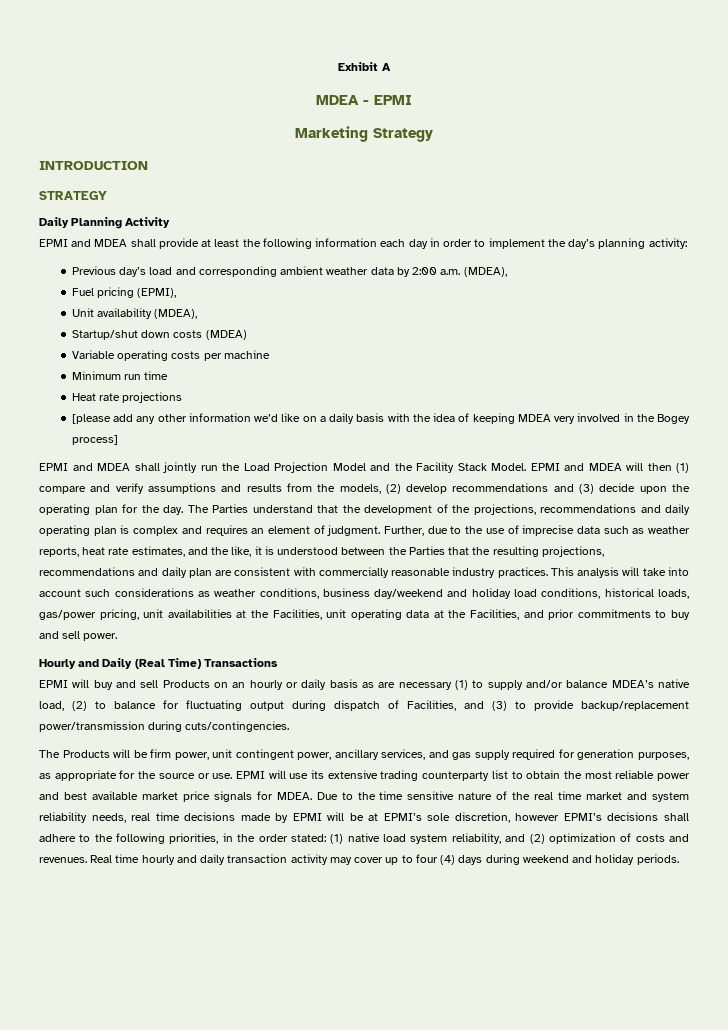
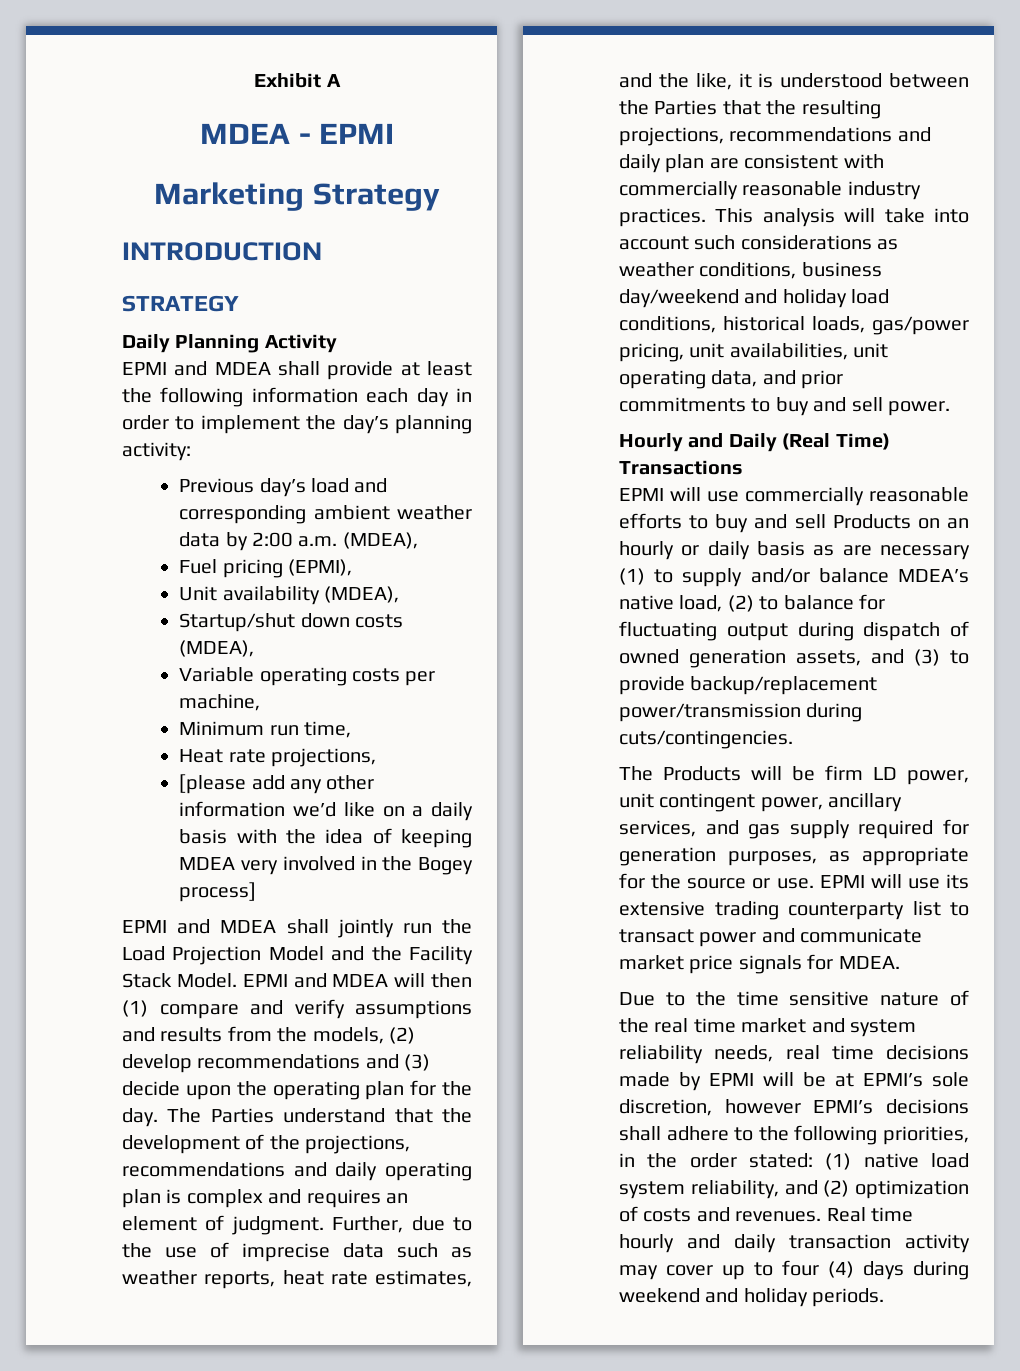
[205,330,247,340] (MDEA) -> [179,640,255,657] (MDEA),
[223,350,270,359] machine -> [179,694,261,711] machine,
[144,371,169,380] time -> [304,721,352,738] time,
[122,392,183,403] projections -> [271,748,377,767] projections,
[167,609,520,620] availabilities at the Facilities, unit operating data at the Facilities, -> [729,343,889,360] [619,370,758,389] availabilities, unit operating data,
(90, 683) none -> [707,487,969,506] [619,513,709,529] use commercially reasonable efforts to
[407,700,456,711] Facilities, -> [619,649,861,668] owned generation assets,
(172, 753) none -> [873,767,897,780] LD
[526,770,690,781] [39,791,138,800] obtain the most reliable power and best available -> [619,928,923,947] transact power and communicate
(312, 796) none -> (900, 962) //

